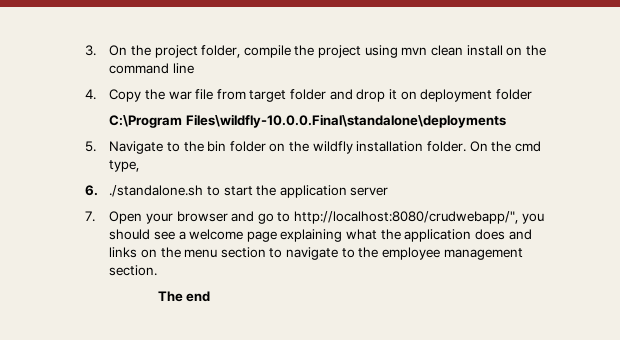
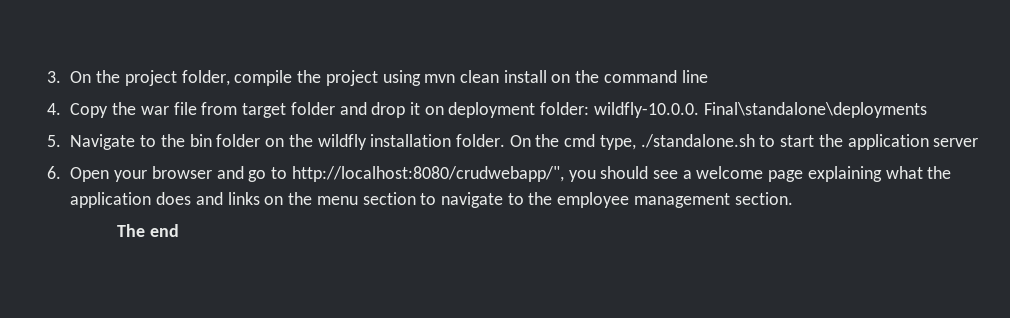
[496,89,533,100] [109,114,506,128] folder // C:\Program Files\wildfly-10.0.0.Final\standalone\deployments -> [540,102,927,118] folder: wildfly-10.0.0. Final\standalone\deployments
[85,185,99,196] // 6. -> (636, 142) none
[85,211,96,222] 7. -> [47,166,62,179] 6.

